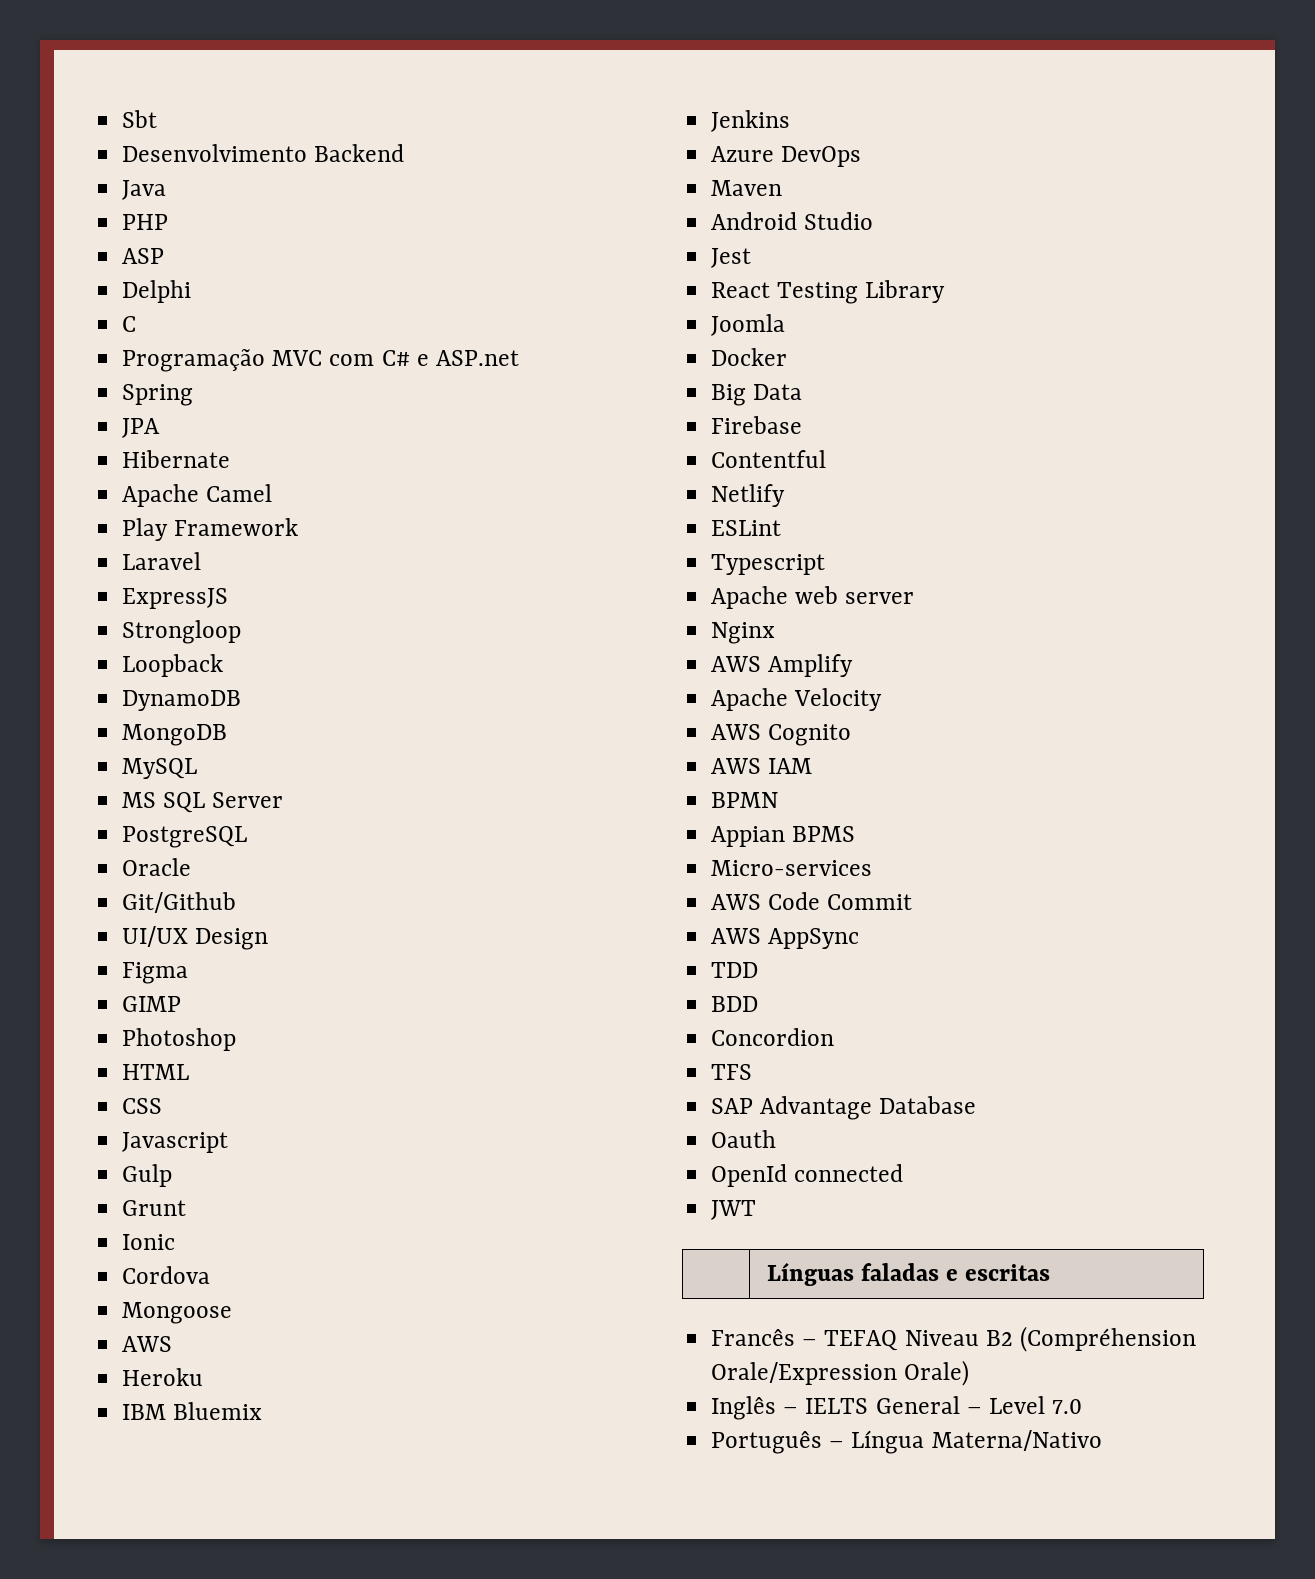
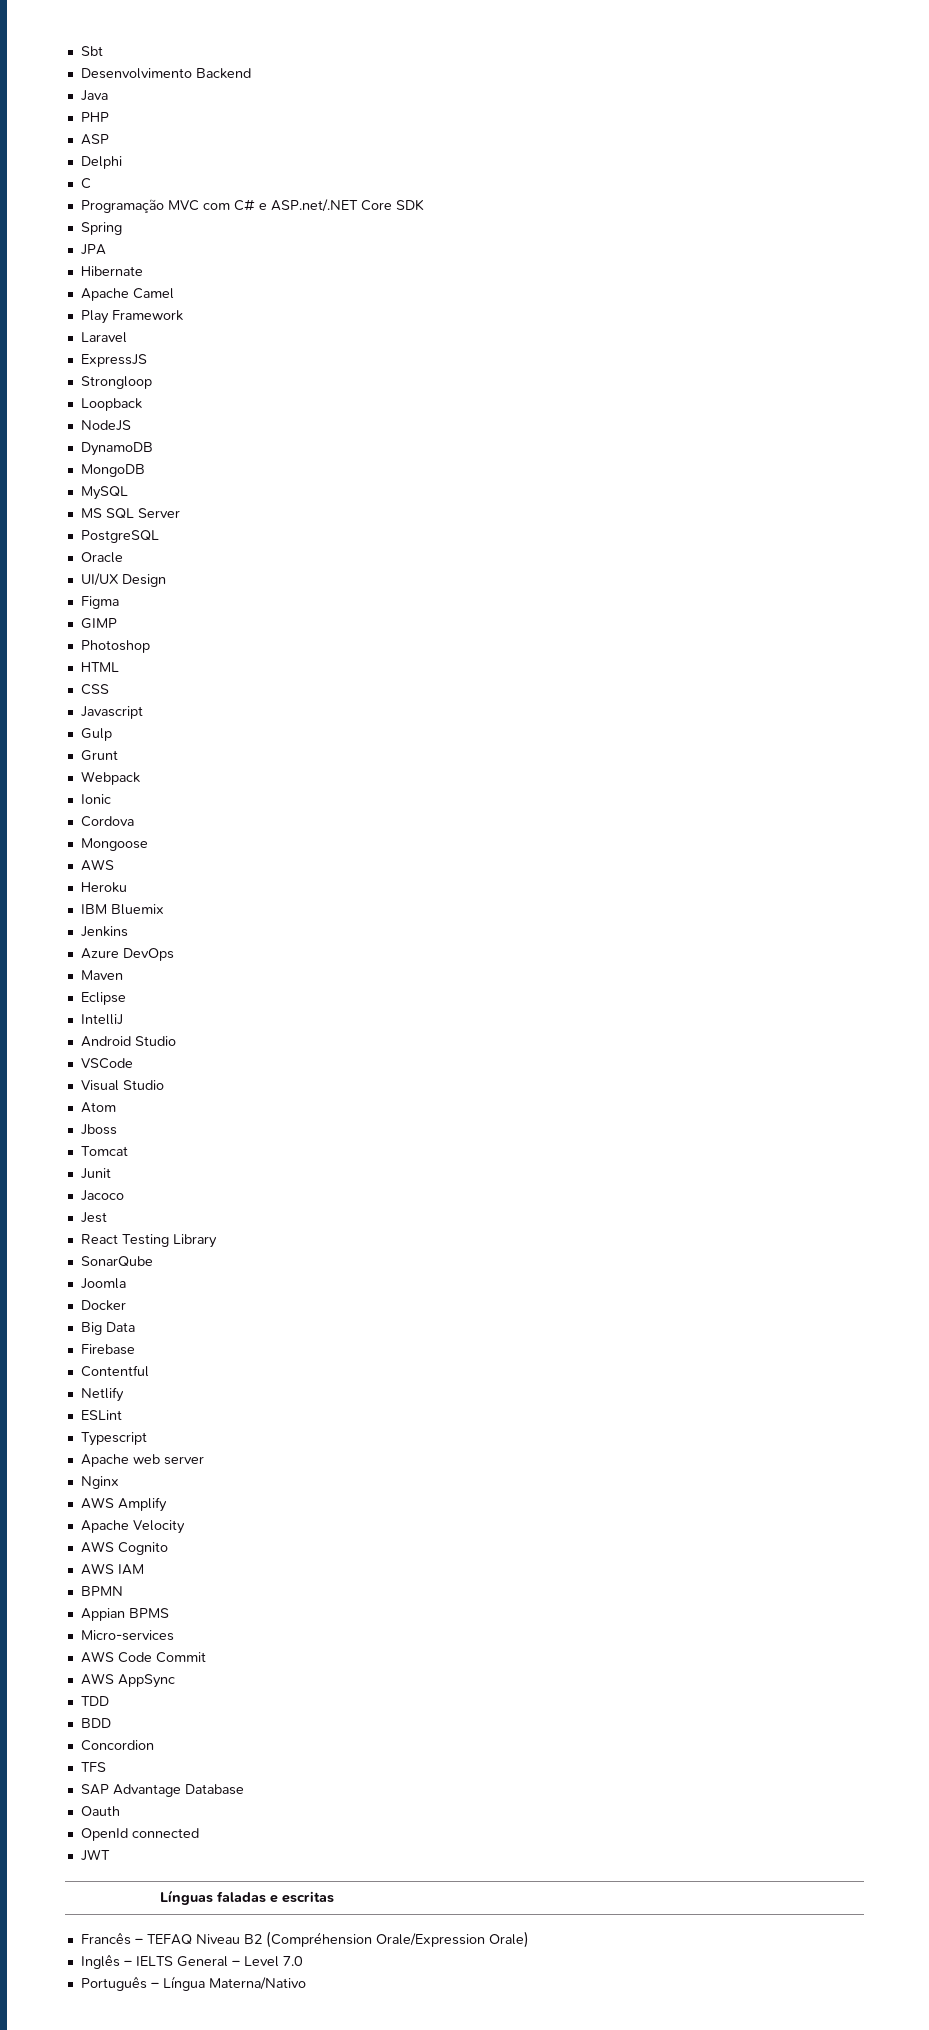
[435,350,519,366] ASP.net -> [270,199,424,212] ASP.net/.NET Core SDK
(224, 665) none -> [80,420,131,431] // NodeJS
[122,892,237,913] // Git/Github -> (123, 557) none
(187, 1208) none -> [80,771,140,785] // Webpack
(783, 188) none -> [80,992,126,1005] [80,1014,123,1025] // Eclipse // IntelliJ
(874, 221) none -> [80,1058,133,1069] [80,1080,164,1091] [80,1102,116,1113] [80,1124,117,1135] [80,1146,128,1156] [80,1168,111,1179] [80,1190,124,1201] // VSCode // Visual Studio // Atom // Jboss // Tomcat // Junit // Jacoco
(946, 291) none -> [80,1256,153,1267] // SonarQube

